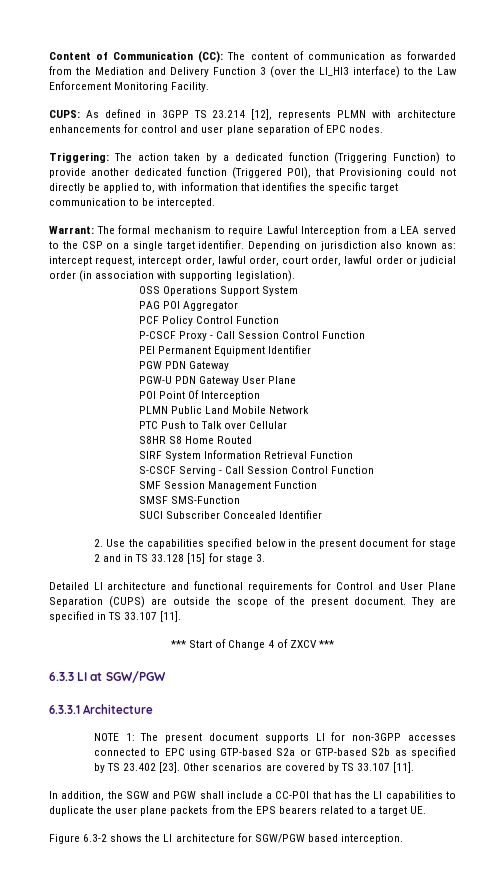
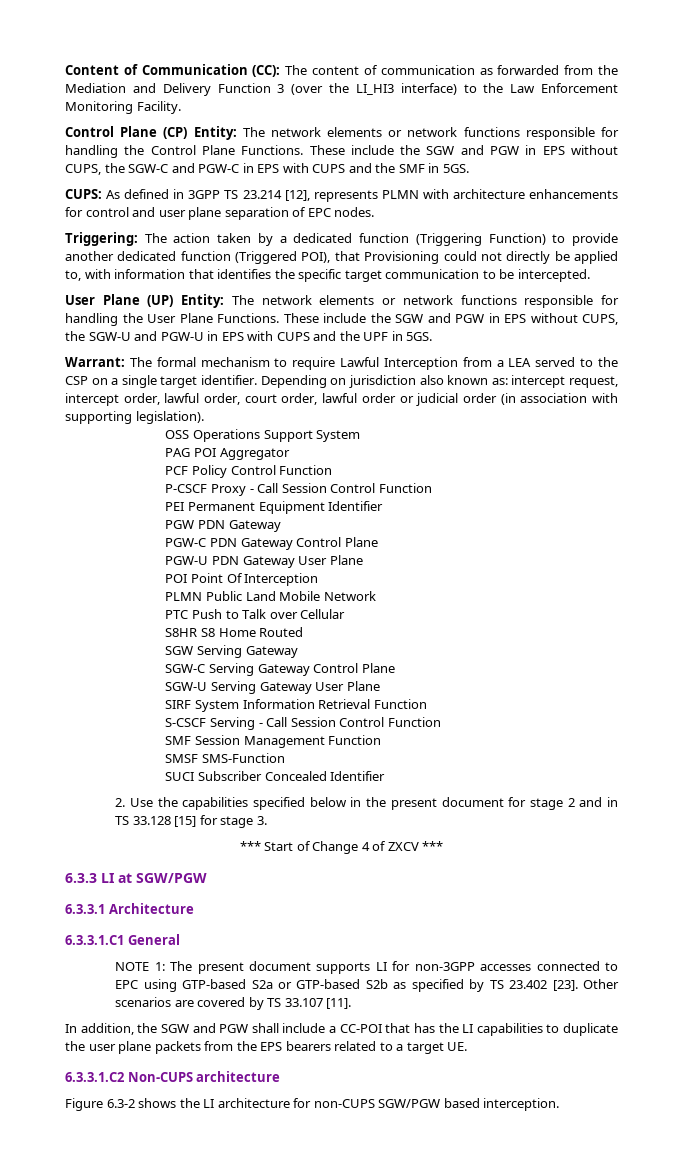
(210, 87) none -> [65,126,619,140] [65,145,619,158] [65,163,469,175] // Control Plane (CP) Entity: The network elements or network functions responsible for handling the Control Plane Functions. These include the SGW and PGW in EPS without CUPS, the SGW-C and PGW-C in EPS with CUPS and the SMF in 5GS.
(216, 203) none -> [65,294,619,308] [65,313,618,326] [65,331,433,341] // User Plane (UP) Entity: The network elements or network functions responsible for handling the User Plane Functions. These include the SGW and PGW in EPS without CUPS, the SGW-U and PGW-U in EPS with CUPS and the UPF in 5GS.
(230, 366) none -> [165,537,378,550] // PGW-C PDN Gateway Control Plane
(253, 440) none -> [165,645,298,658] [165,663,395,676] [165,681,380,694] // SGW Serving Gateway // SGW-C Serving Gateway Control Plane // SGW-U Serving Gateway User Plane
[49,581,456,592] [49,596,456,608] [49,611,182,622] // Detailed LI architecture and functional requirements for Control and User Plane Separation (CUPS) are outside the scope of the present document. They are specified in TS 33.107 [11]. -> (267, 820) none
(154, 709) none -> [65,934,180,945] // 6.3.3.1.C1 General
(427, 810) none -> [65,1071,281,1082] // 6.3.3.1.C2 Non-CUPS architecture
(252, 837) none -> [313,1099,375,1108] non-CUPS

